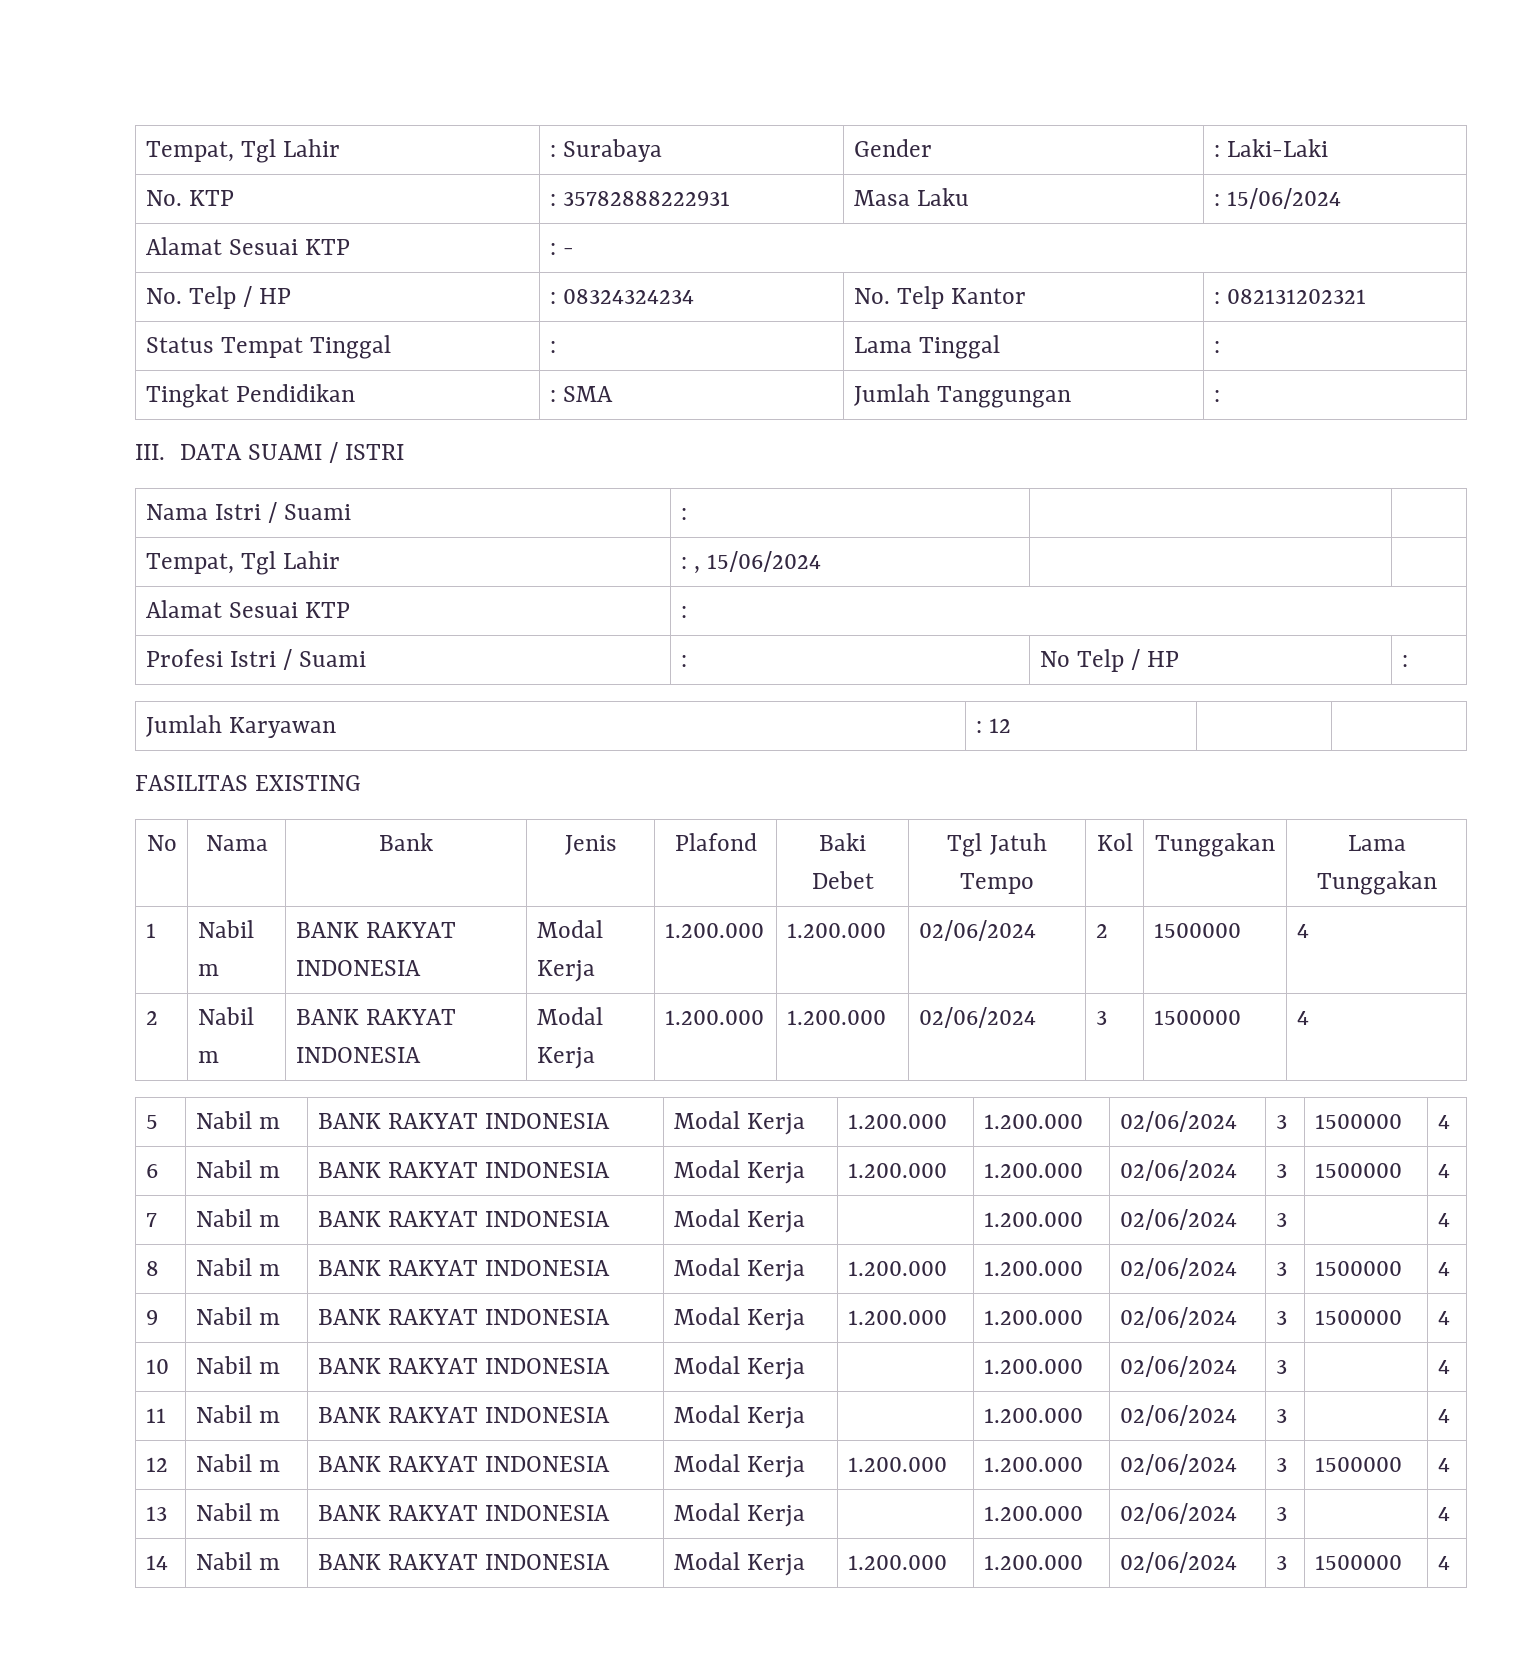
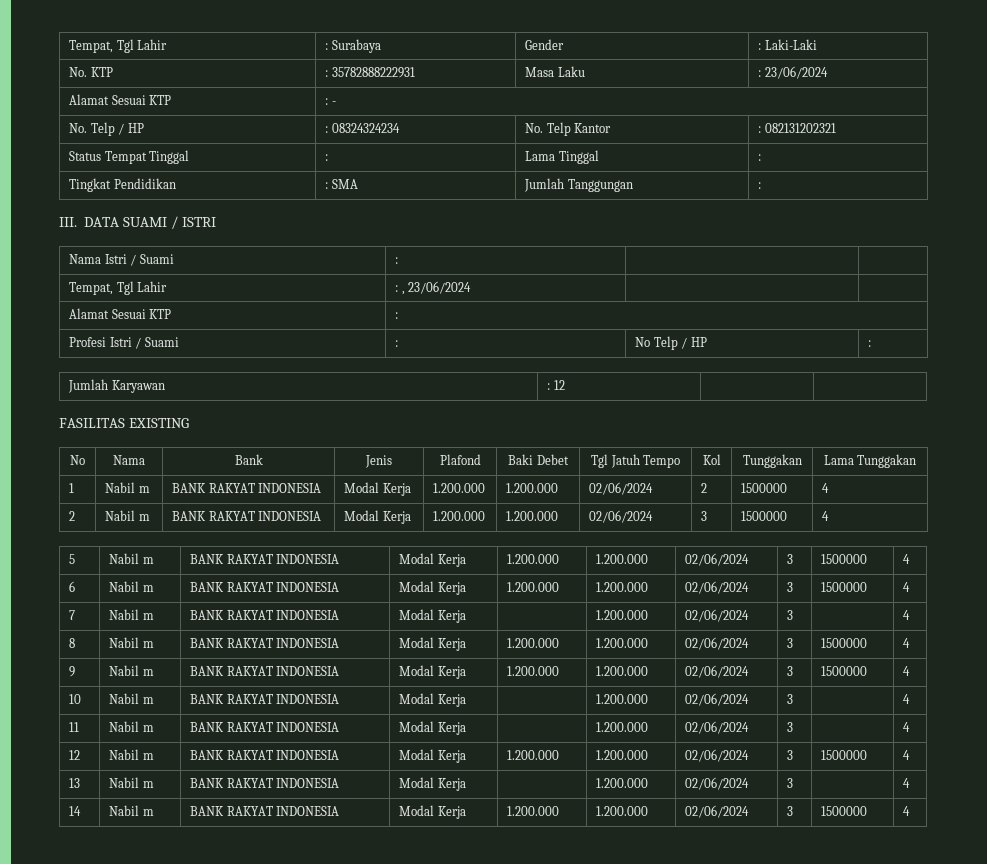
[1226,188,1341,209] 15/06/2024 -> [764,66,828,79] 23/06/2024
[707,551,822,572] 15/06/2024 -> [408,281,472,294] 23/06/2024

